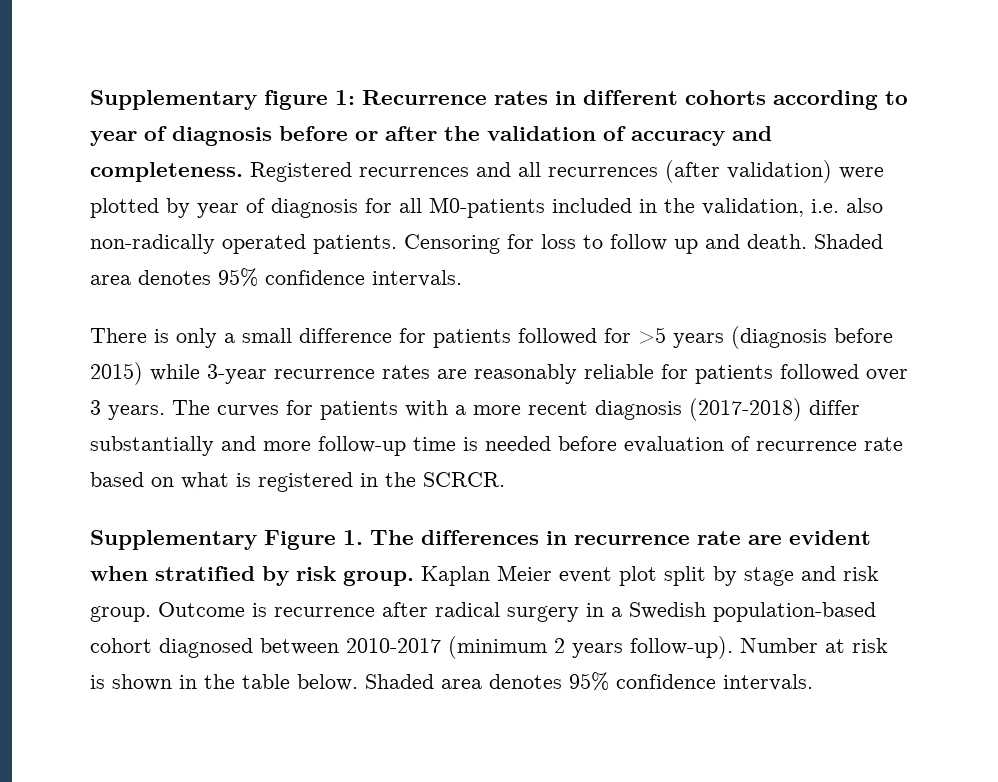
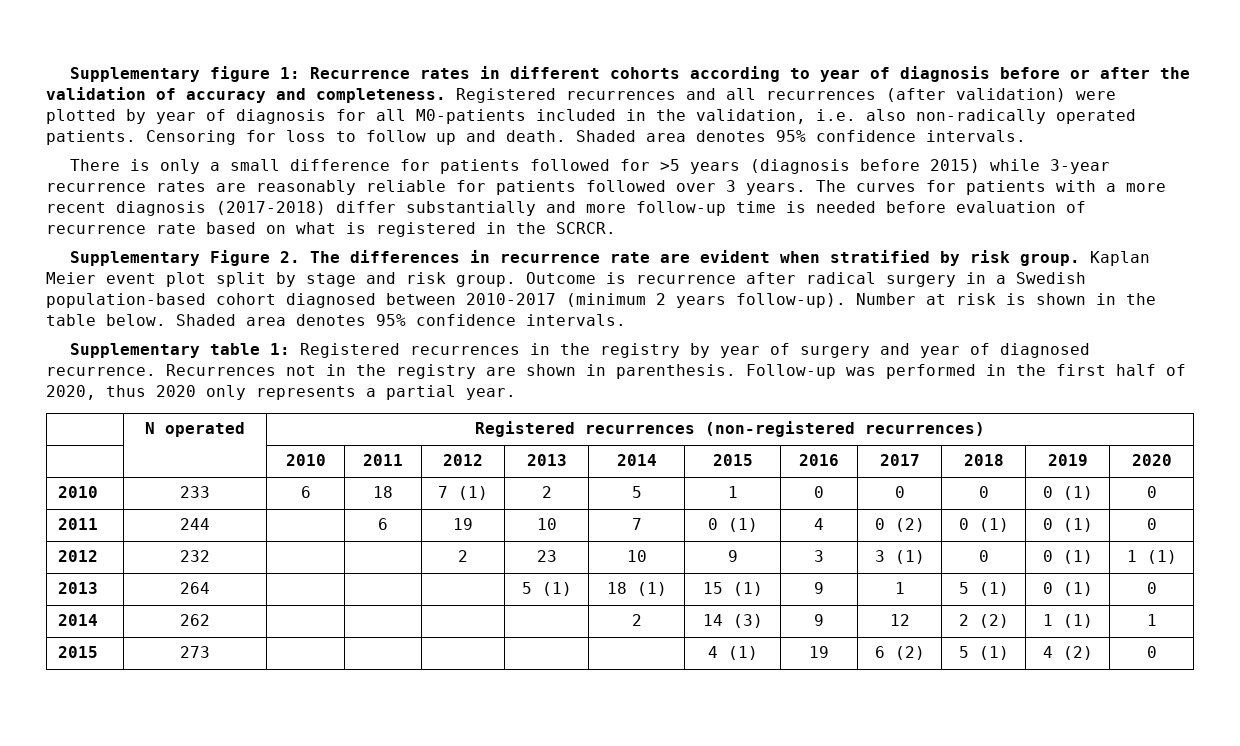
[343,530,363,545] 1. -> [280,251,301,263] 2.
(813, 682) none -> [70,343,1091,358] [46,364,1186,379] [46,385,516,400] [145,422,245,437] [475,421,985,437] [285,454,326,466] [363,454,403,466] [443,454,483,466] [526,454,567,466] [616,454,657,466] [712,454,753,466] [799,454,839,466] [879,454,920,466] [963,454,1004,466] [1047,454,1088,466] [1131,454,1172,466] [57,486,98,498] [180,486,210,498] [300,486,311,498] [373,486,393,498] [438,486,488,500] [541,486,552,498] [631,486,642,498] [727,486,738,498] [814,486,824,498] [894,486,905,498] [978,486,989,498] [1042,486,1093,500] [1146,486,1157,498] [57,518,98,530] [180,518,210,530] [378,518,388,530] [453,518,473,530] [536,518,557,530] [631,518,642,530] [707,518,758,532] [814,518,824,530] [874,518,925,532] [958,518,1009,532] [1042,518,1093,532] [1146,518,1157,530] [57,550,98,562] [180,550,210,562] [458,550,468,562] [536,550,557,562] [626,550,647,562] [727,550,738,562] [814,550,824,562] [874,550,925,564] [978,550,989,562] [1042,550,1093,564] [1126,550,1177,564] [57,582,98,594] [180,582,210,594] [521,582,572,596] [606,582,667,596] [702,582,763,596] [814,582,824,594] [894,582,905,594] [958,582,1009,596] [1042,582,1093,596] [1146,582,1157,594] [57,614,98,626] [180,614,210,626] [631,614,642,626] [702,614,763,628] [814,614,824,626] [889,614,910,626] [958,614,1009,628] [1042,614,1093,628] [1146,614,1157,626] [57,646,98,658] [180,646,210,658] [707,646,758,660] [809,646,829,658] [874,646,925,660] [958,646,1009,660] [1042,646,1093,660] [1146,646,1157,658] // Supplementary table 1: Registered recurrences in the registry by year of surgery and year of diagnosed recurrence. Recurrences not in the registry are shown in parenthesis. Follow-up was performed in the first half of 2020, thus 2020 only represents a partial year. // | N operated | Registered recurrences (non-registered recurrences) // | | 2010 | 2011 | 2012 | 2013 | 2014 | 2015 | 2016 | 2017 | 2018 | 2019 | 2020 // 2010 | 233 | 6 | 18 | 7 (1) | 2 | 5 | 1 | 0 | 0 | 0 | 0 (1) | 0 // 2011 | 244 | | 6 | 19 | 10 | 7 | 0 (1) | 4 | 0 (2) | 0 (1) | 0 (1) | 0 // 2012 | 232 | | | 2 | 23 | 10 | 9 | 3 | 3 (1) | 0 | 0 (1) | 1 (1) // 2013 | 264 | | | | 5 (1) | 18 (1) | 15 (1) | 9 | 1 | 5 (1) | 0 (1) | 0 // 2014 | 262 | | | | | 2 | 14 (3) | 9 | 12 | 2 (2) | 1 (1) | 1 // 2015 | 273 | | | | | | 4 (1) | 19 | 6 (2) | 5 (1) | 4 (2) | 0

